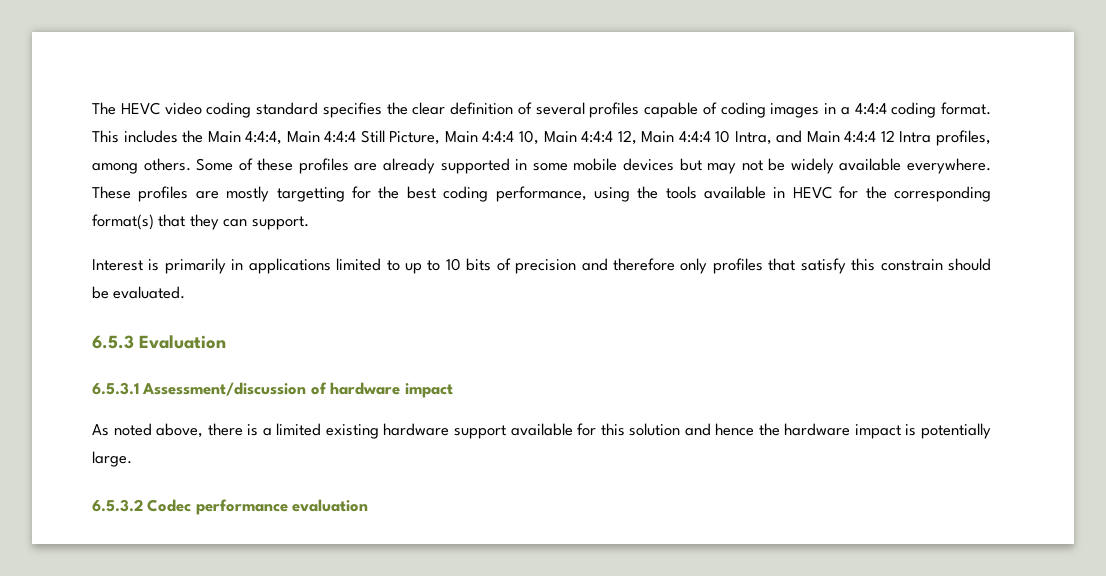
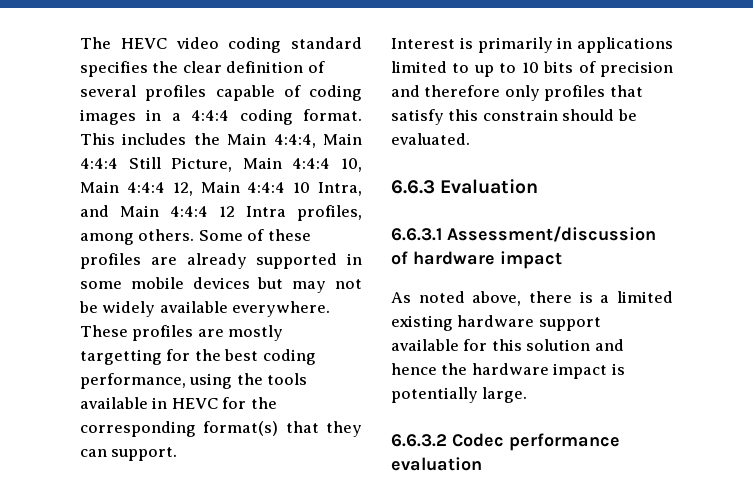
[92,335,134,349] 6.5.3 -> [391,180,435,194] 6.6.3
[92,382,139,395] 6.5.3.1 -> [391,228,442,241] 6.6.3.1
[92,499,143,512] 6.5.3.2 -> [391,434,447,447] 6.6.3.2

